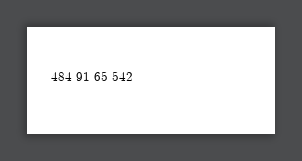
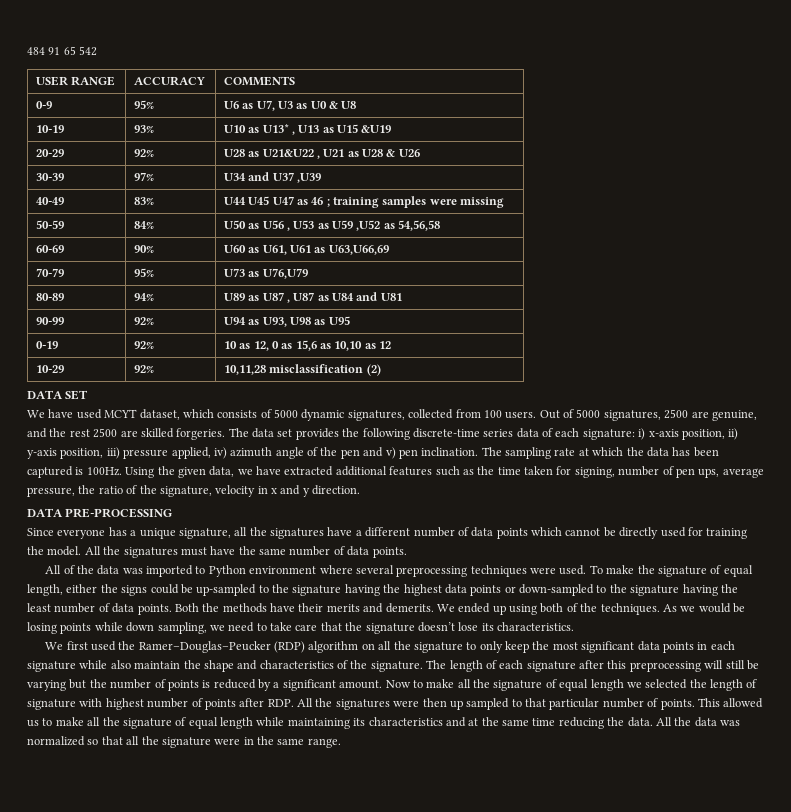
(133, 76) none -> [35,76,116,86] [133,76,205,86] [223,76,295,86] [35,101,52,109] [133,100,154,109] [223,100,357,111] [35,125,64,133] [133,125,154,133] [223,124,392,135] [35,149,64,157] [133,149,154,157] [223,149,420,159] [35,173,64,181] [133,172,154,181] [223,172,321,183] [35,197,64,205] [133,197,154,205] [223,196,505,208] [35,220,64,229] [133,221,154,229] [223,220,441,231] [35,245,64,253] [133,245,154,253] [223,245,389,255] [35,268,64,277] [133,268,154,277] [223,268,308,279] [35,293,64,301] [133,293,154,301] [223,292,402,303] [35,317,64,325] [133,317,154,325] [223,316,350,327] [35,341,58,349] [133,341,154,349] [223,340,392,351] [35,365,64,373] [133,365,154,373] [223,364,381,376] [27,390,89,400] [27,409,757,421] [27,428,739,440] [27,447,719,459] [27,466,764,478] [27,485,361,497] [27,508,173,518] [27,527,748,539] [27,546,407,558] [45,565,753,577] [27,584,738,596] [27,603,745,615] [27,622,574,634] [45,641,735,653] [27,660,759,672] [27,679,758,691] [27,698,764,710] [27,717,740,729] [27,736,341,748] // USER RANGE | ACCURACY | COMMENTS // 0-9 | 95% | U6 as U7, U3 as U0 & U8 // 10-19 | 93% | U10 as U13* , U13 as U15 &U19 // 20-29 | 92% | U28 as U21&U22 , U21 as U28 & U26 // 30-39 | 97% | U34 and U37 ,U39 // 40-49 | 83% | U44 U45 U47 as 46 ; training samples were missing // 50-59 | 84% | U50 as U56 , U53 as U59 ,U52 as 54,56,58 // 60-69 | 90% | U60 as U61, U61 as U63,U66,69 // 70-79 | 95% | U73 as U76,U79 // 80-89 | 94% | U89 as U87 , U87 as U84 and U81 // 90-99 | 92% | U94 as U93, U98 as U95 // 0-19 | 92% | 10 as 12, 0 as 15,6 as 10,10 as 12 // 10-29 | 92% | 10,11,28 misclassification (2) // DATA SET // We have used MCYT dataset, which consists of 5000 dynamic signatures, collected from 100 users. Out of 5000 signatures, 2500 are genuine, and the rest 2500 are skilled forgeries. The data set provides the following discrete-time series data of each signature: i) x-axis position, ii) y-axis position, iii) pressure applied, iv) azimuth angle of the pen and v) pen inclination. The sampling rate at which the data has been captured is 100Hz. Using the given data, we have extracted additional features such as the time taken for signing, number of pen ups, average pressure, the ratio of the signature, velocity in x and y direction. // DATA PRE-PROCESSING // Since everyone has a unique signature, all the signatures have a different number of data points which cannot be directly used for training the model. All the signatures must have the same number of data points. // All of the data was imported to Python environment where several preprocessing techniques were used. To make the signature of equal length, either the signs could be up-sampled to the signature having the highest data points or down-sampled to the signature having the least number of data points. Both the methods have their merits and demerits. We ended up using both of the techniques. As we would be losing points while down sampling, we need to take care that the signature doesn’t lose its characteristics. // We first used the Ramer–Douglas–Peucker (RDP) algorithm on all the signature to only keep the most significant data points in each signature while also maintain the shape and characteristics of the signature. The length of each signature after this preprocessing will still be varying but the number of points is reduced by a significant amount. Now to make all the signature of equal length we selected the length of signature with highest number of points after RDP. All the signatures were then up sampled to that particular number of points. This allowed us to make all the signature of equal length while maintaining its characteristics and at the same time reducing the data. All the data was normalized so that all the signature were in the same range.

